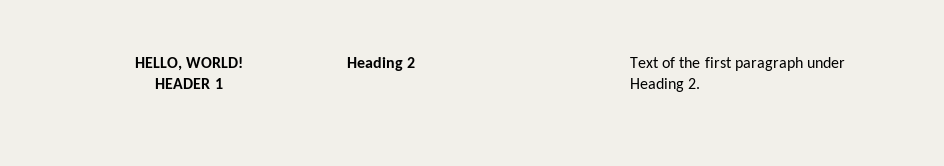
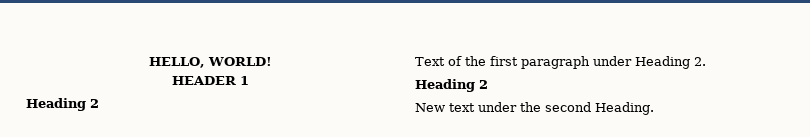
(701, 83) none -> [415,79,488,92] [415,102,654,115] // Heading 2 // New text under the second Heading.

